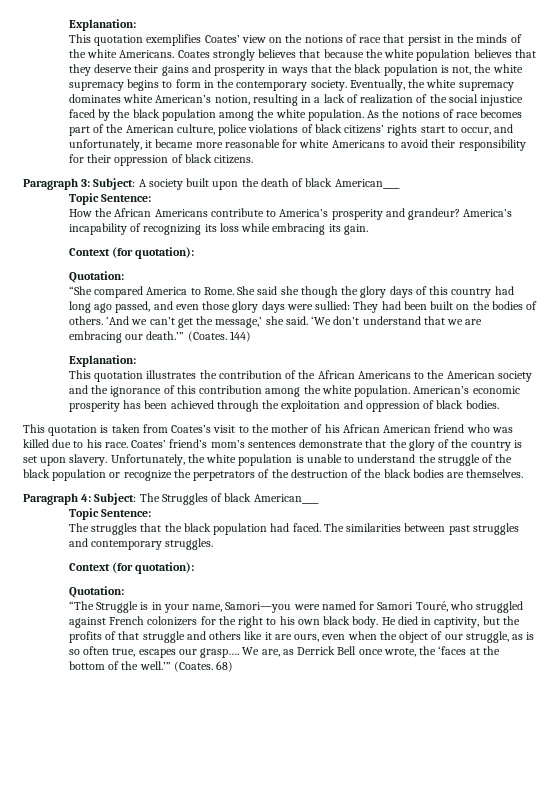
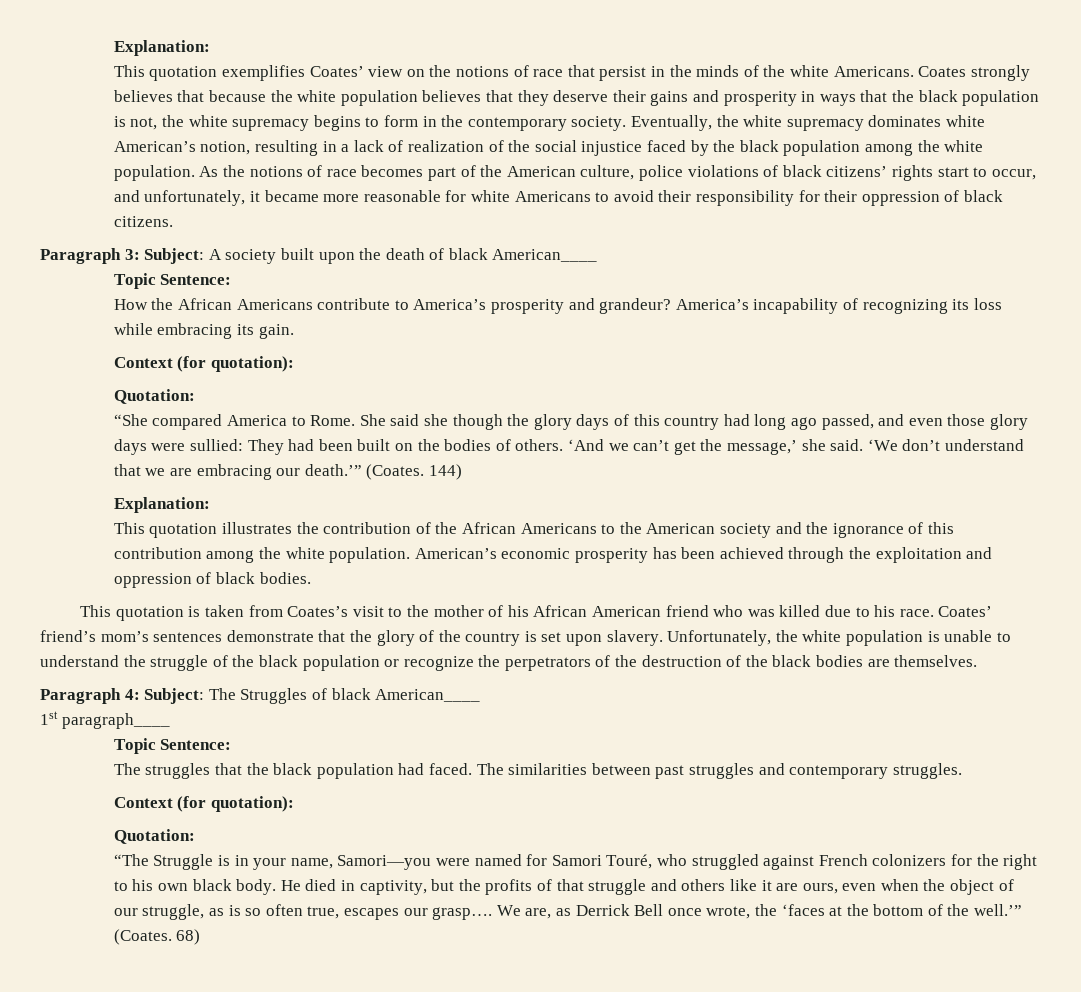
(319, 499) none -> [40,711,170,729] // 1st paragraph____

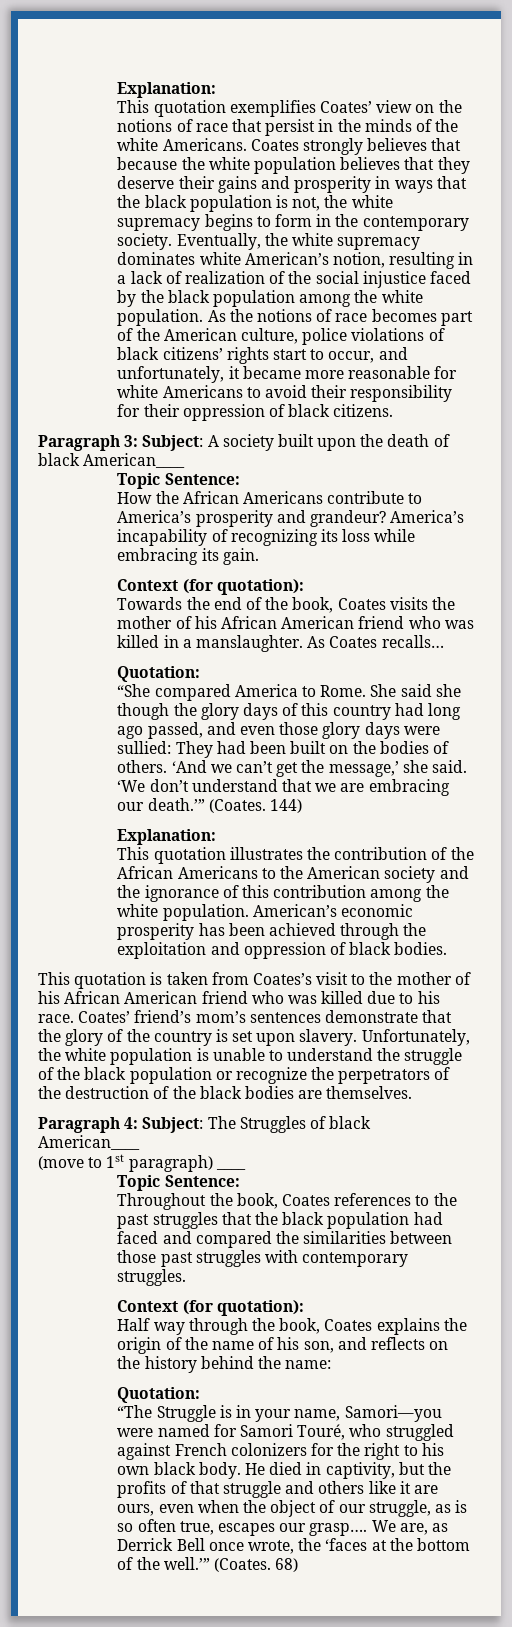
(295, 364) none -> [117,597,455,613] [117,616,474,629] [117,635,444,652] // Towards the end of the book, Coates visits the mother of his African American friend who was killed in a manslaughter. As Coates recalls…
[40,711,170,729] [113,738,232,754] [113,763,141,775] 1st paragraph____ // Topic Sentence: // The -> [38,1154,246,1172] [117,1175,240,1191] [117,1193,457,1210] [117,1214,150,1229] (move to 1st paragraph) ____ // Topic Sentence: // Throughout the book, Coates references to the past
[429,763,504,775] faced. The -> [117,1231,299,1248] faced and compared the
[655,763,785,779] past struggles and -> [117,1250,298,1267] those past struggles with
(295, 804) none -> [117,1318,467,1335] [117,1337,449,1354] [117,1356,332,1373] // Half way through the book, Coates explains the origin of the name of his son, and reflects on the history behind the name:

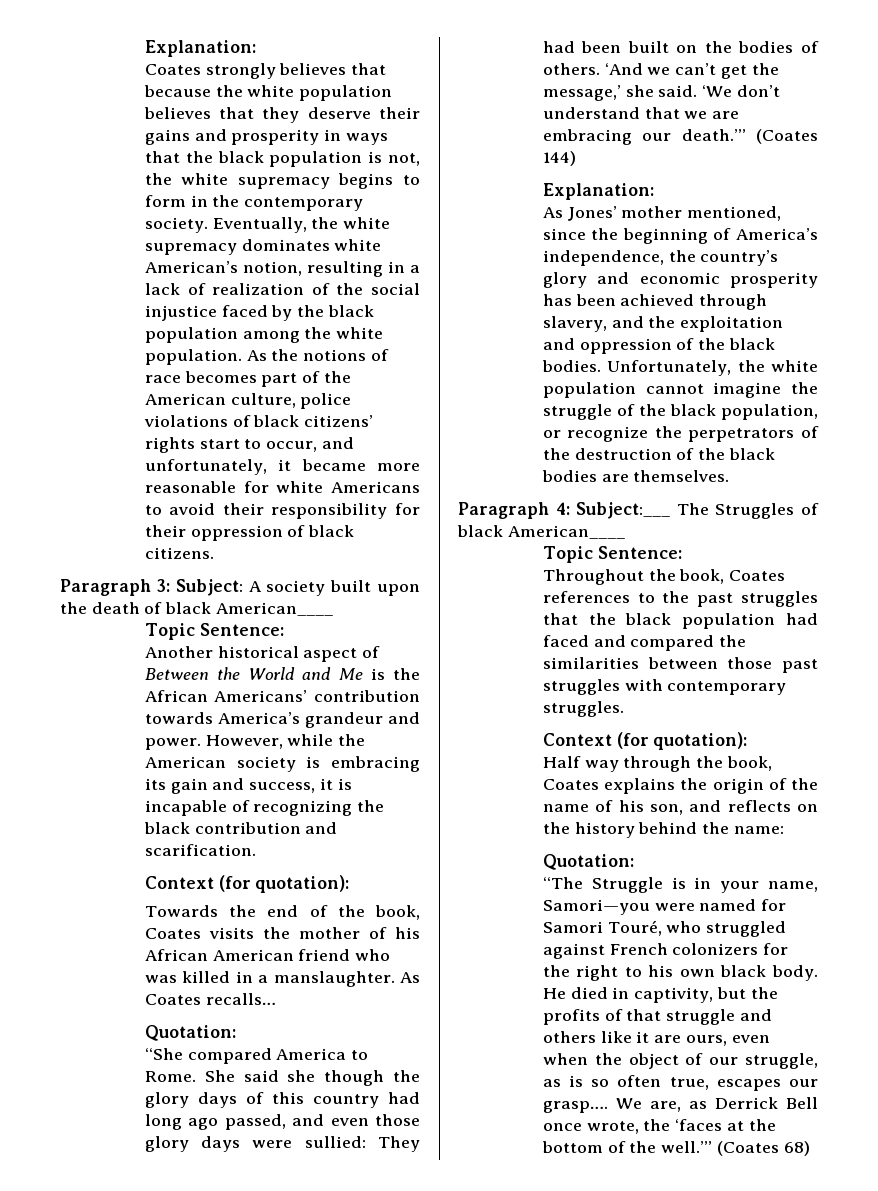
[117,82,217,98] [117,100,462,117] [117,119,459,136] [117,138,247,151] Explanation: // This quotation exemplifies Coates’ view on the notions of race that persist in the minds of the white Americans. -> [144,40,256,57] Explanation: //
[117,491,423,504] [117,510,465,527] [117,529,416,546] [117,548,259,565] How the African Americans contribute to America’s prosperity and grandeur? America’s incapability of recognizing its loss while embracing its gain. -> [144,646,381,662] [144,667,420,680] [144,690,420,702] [144,712,421,728] [144,734,366,750] [144,756,420,772] [144,778,352,794] [144,800,385,816] [143,822,338,834] [144,844,256,856] Another historical aspect of Between the World and Me is the African Americans’ contribution towards America’s grandeur and power. However, while the American society is embracing its gain and success, it is incapable of recognizing the black contribution and scarification.
[208,799,266,813] (Coates. -> [756,129,818,144] (Coates
[117,847,474,864] [117,866,469,883] [117,885,449,902] [117,904,337,921] This quotation illustrates the contribution of the African Americans to the American society and the ignorance of this contribution among the white population. American’s -> [542,206,782,221] [542,228,818,244] [542,250,779,266] [542,272,630,288] As Jones’ mother mentioned, since the beginning of America’s independence, the country’s glory and
(400, 931) none -> [542,316,644,332] slavery, and
(346, 948) none -> [698,338,726,350] the
[38,972,471,989] [38,991,440,1004] [38,1010,453,1023] [38,1029,470,1046] [38,1048,374,1065] // This quotation is taken from Coates’s visit to the mother of his African American friend who was killed due to his race. Coates’ friend’s mom’s sentences demonstrate that the glory of the country is set upon slavery. Unfortunately, the white population is unable to understand -> [607,360,818,376] [542,382,782,398] Unfortunately, the white population cannot imagine
[129,1067,212,1084] population -> [721,404,818,420] population,
[142,1117,204,1133] Subject: -> [576,502,671,519] Subject:___
[38,1154,246,1172] // (move to 1st paragraph) ____ -> (625, 532) none
[213,1558,271,1572] (Coates. -> [716,1141,779,1156] (Coates

